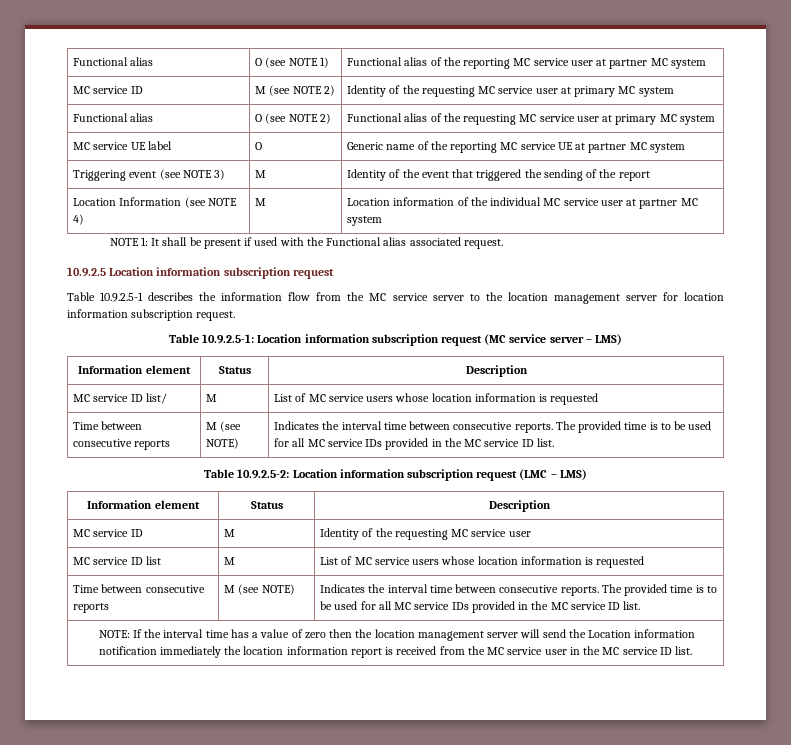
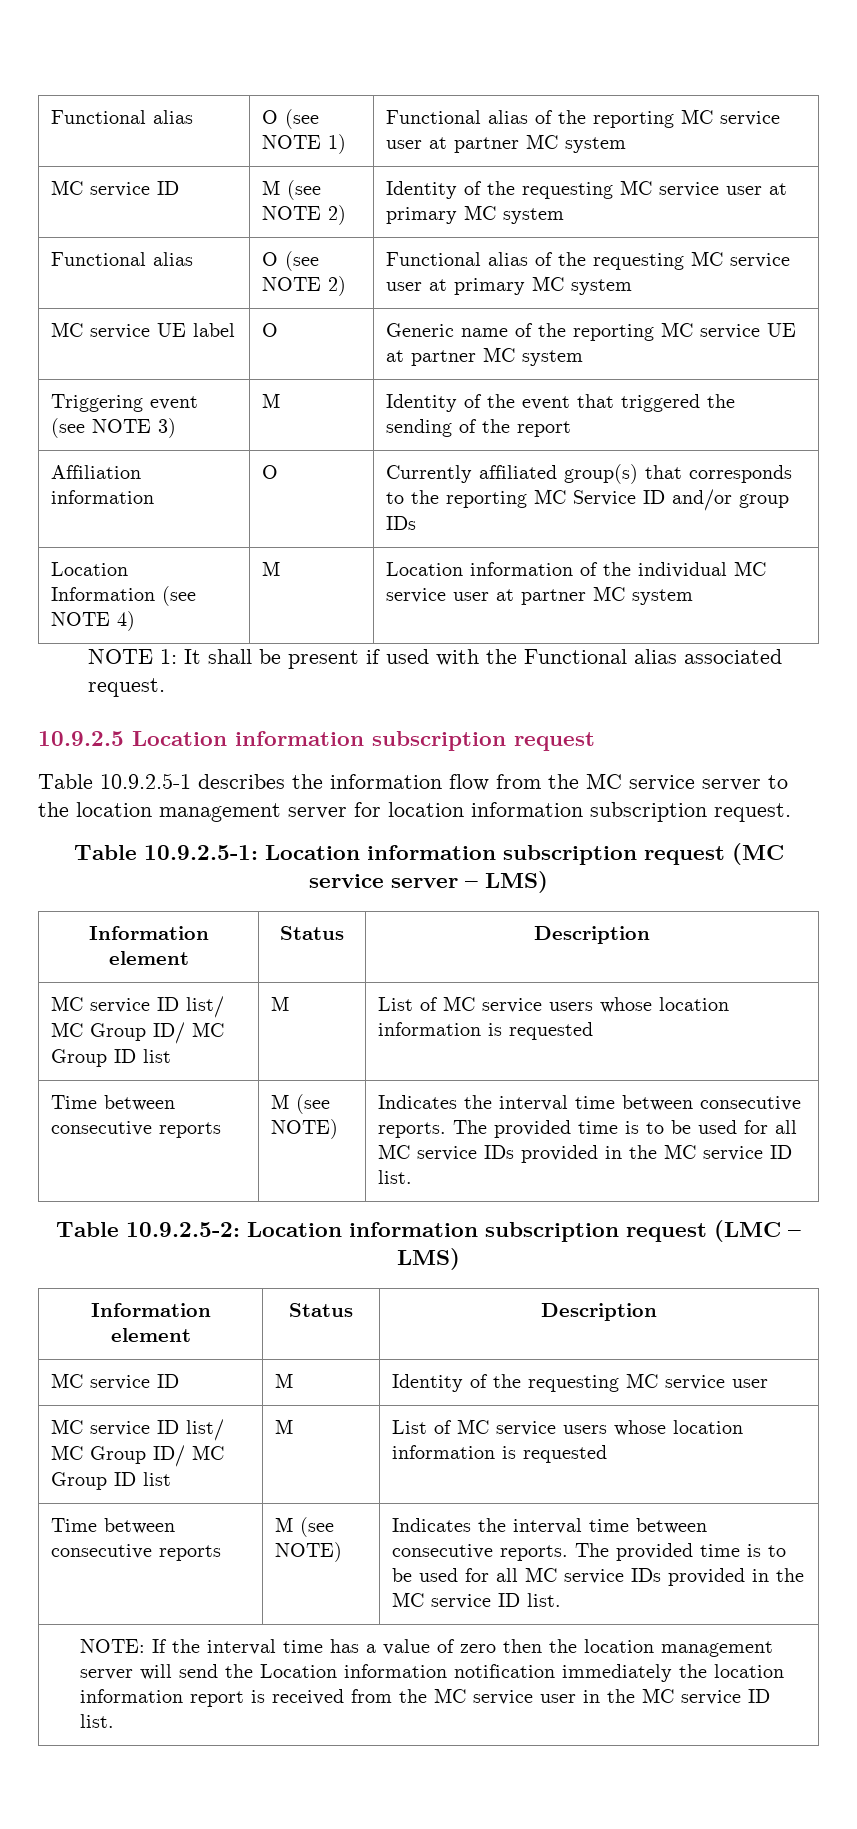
(650, 176) none -> [50,465,141,479] [50,490,154,504] [261,465,278,479] [385,464,792,484] [385,489,789,511] [385,516,416,530] // Affiliation information | O | Currently affiliated group(s) that corresponds to the reporting MC Service ID and/or group IDs
(167, 398) none -> [50,1022,224,1044] [50,1049,171,1067] MC Group ID/ MC Group ID list
(143, 561) none -> [185,1419,224,1441] [50,1445,224,1467] [50,1472,136,1490] list/ MC Group ID/ MC Group ID

